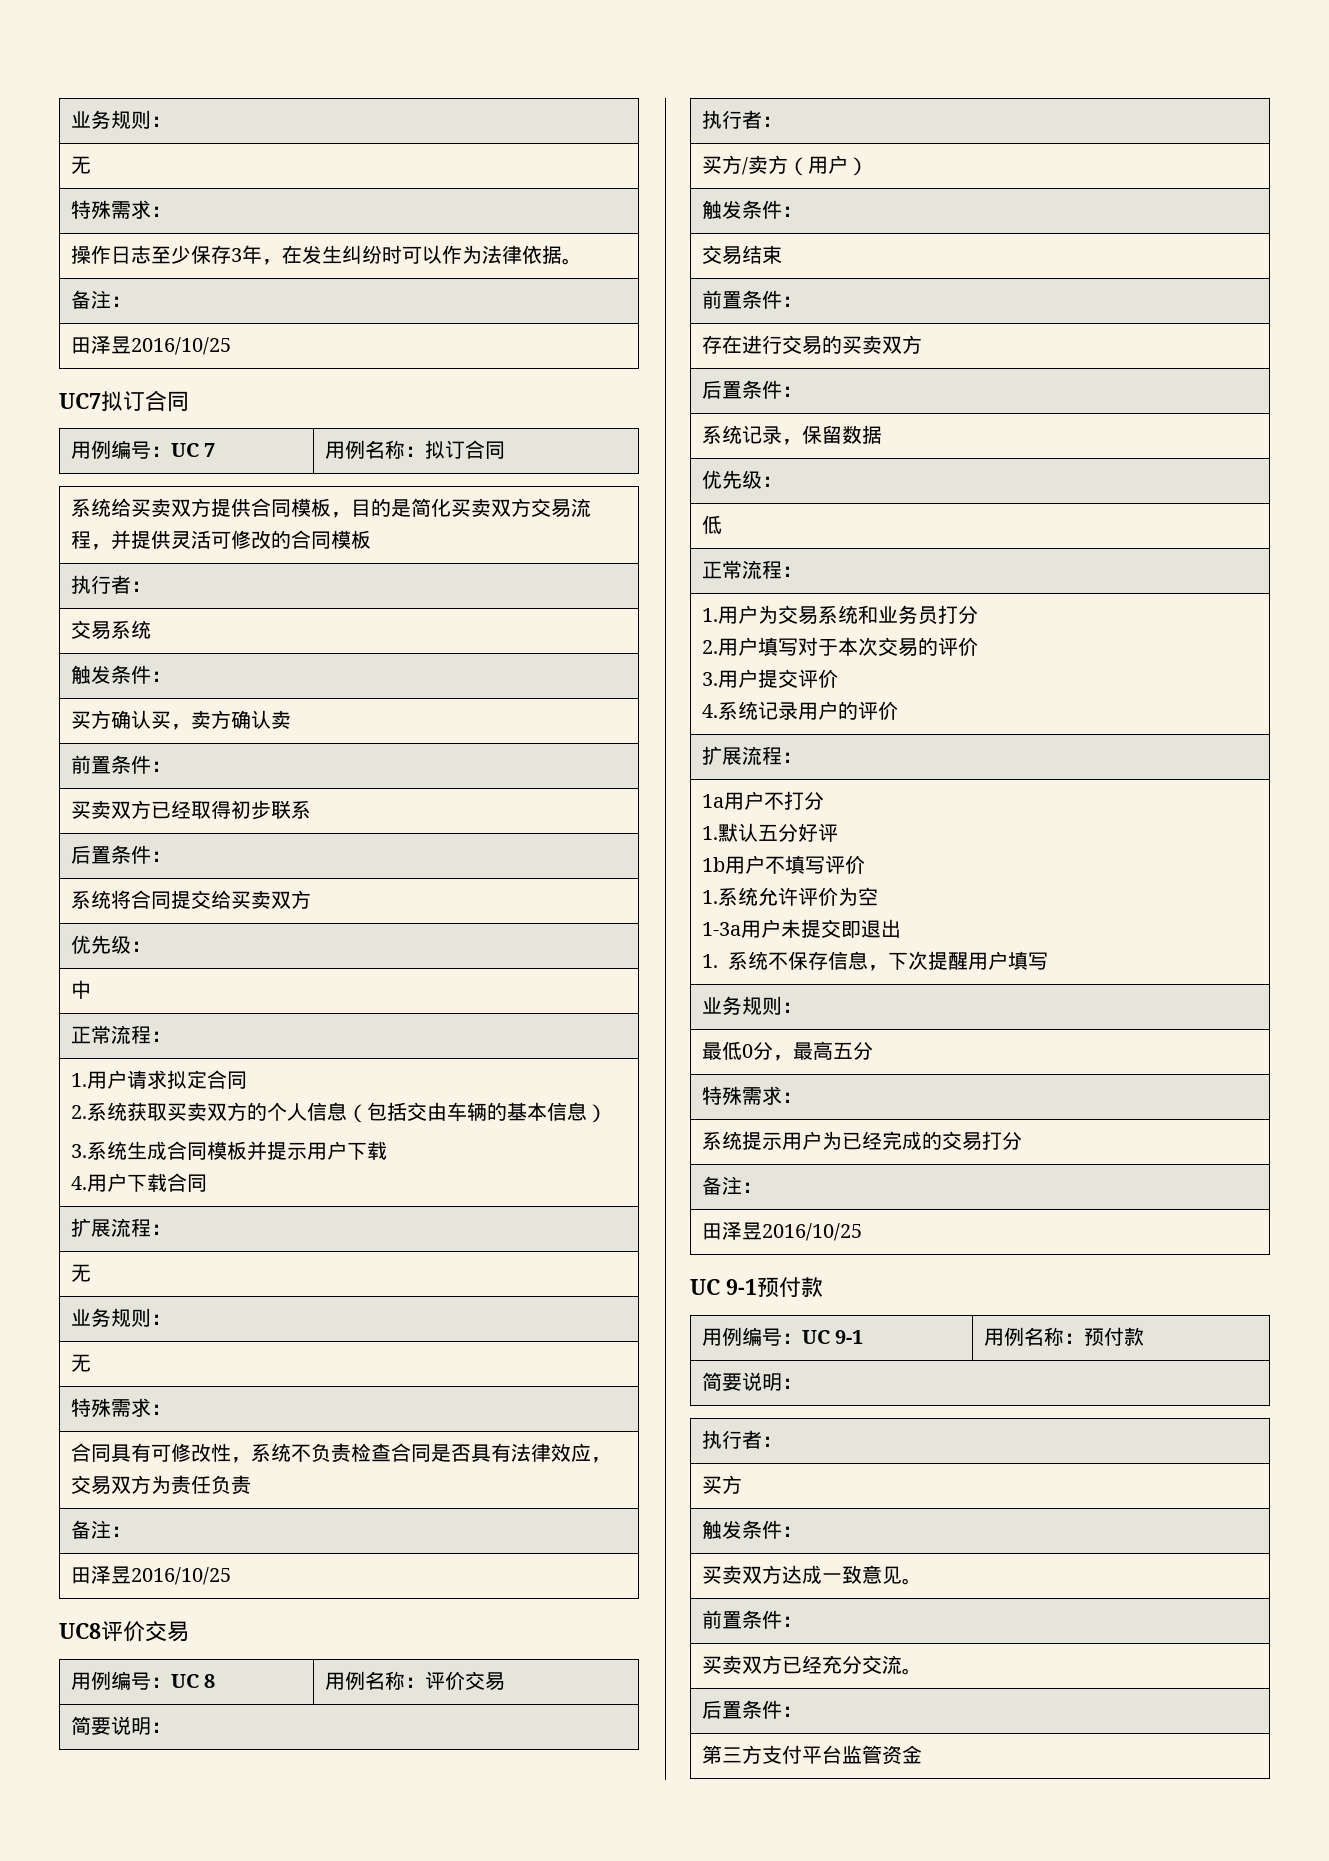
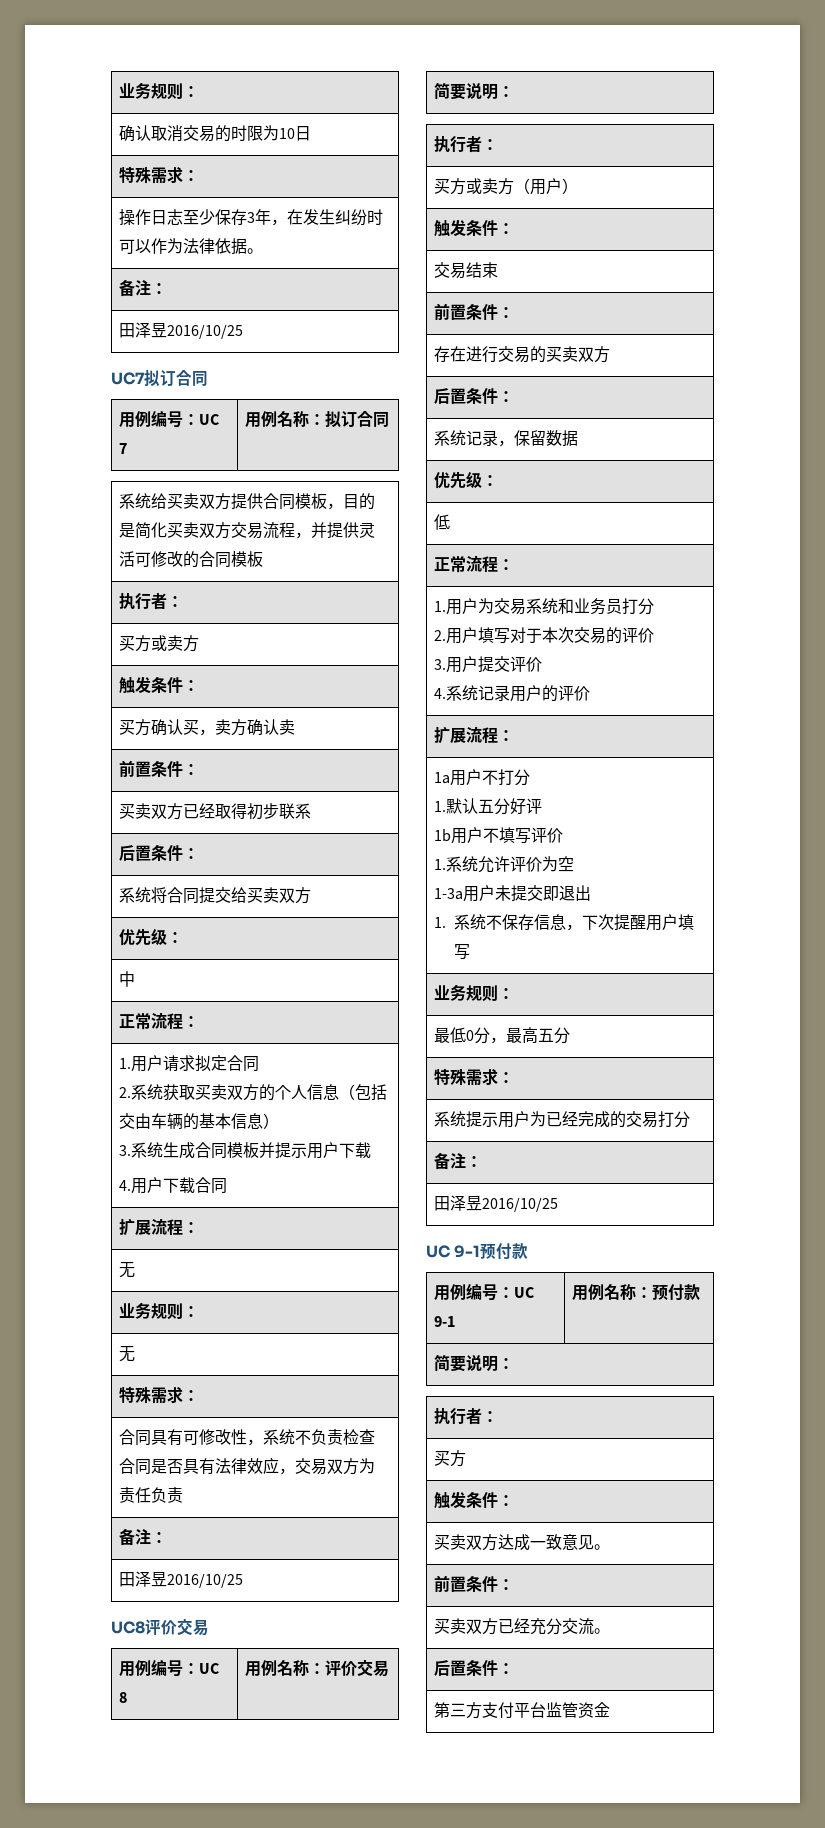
[71,110,172,129] [71,156,92,174] 业务规则： // 无 -> [119,82,200,100] [119,125,312,142] 业务规则： // 确认取消交易的时限为10日
[71,620,152,640] 交易系统 -> [119,635,200,652] 买方或卖方
[742,157,749,175] / -> [466,178,483,194] 或

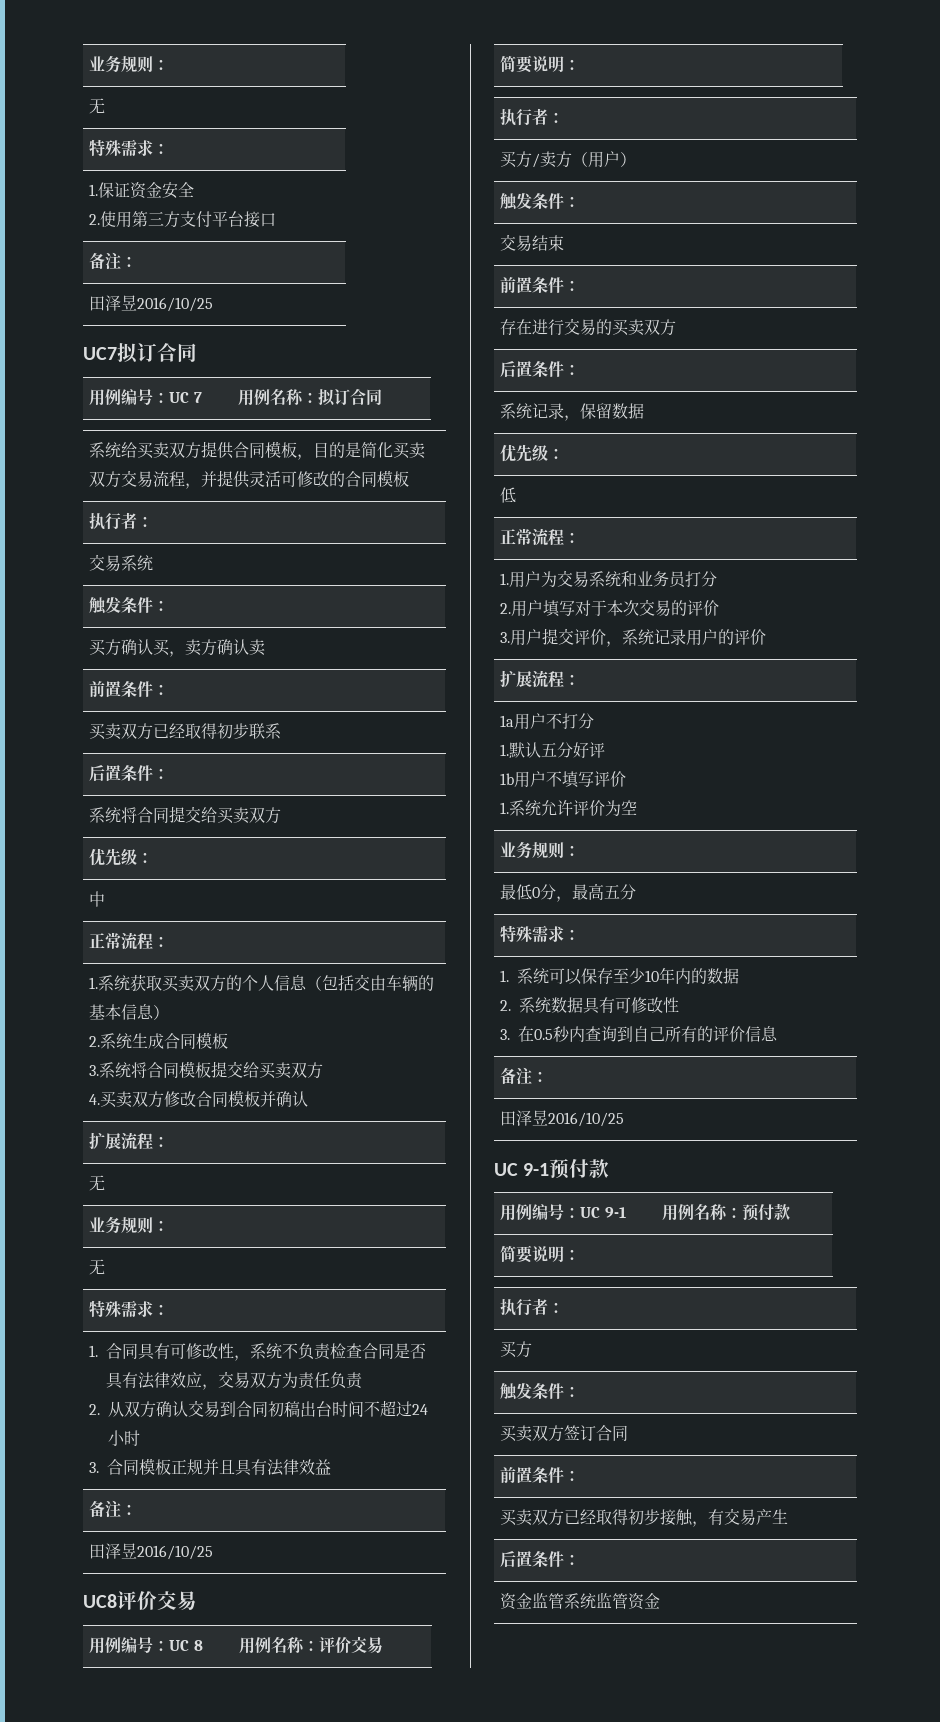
[119,82,200,100] [119,125,312,142] [119,166,200,184] [119,209,384,226] [119,238,264,255] 业务规则： // 确认取消交易的时限为10日 // 特殊需求： // 操作日志至少保存3年，在发生纠纷时可以作为法律依据。 -> [89,55,170,73] [89,98,106,114] [89,139,170,156] [89,182,195,199] [89,211,277,228] 业务规则： // 无 // 特殊需求： // 1.保证资金安全 // 2.使用第三方支付平台接口
[119,635,200,652] 买方或卖方 -> [89,554,154,572] 交易系统
[131,1055,260,1072] [119,1087,132,1098] 用户请求拟定合同 // 2. -> (99, 983) none
[119,1145,132,1156] 3. -> [89,1036,101,1047] 2.
[259,1142,372,1159] [119,1177,228,1194] 并提示用户下载 // 4.用户下载合同 -> [89,1061,324,1079] [89,1090,309,1108] // 3.系统将合同模板提交给买卖双方 // 4.买卖双方修改合同模板并确认
(200, 1395) none -> [89,1345,99,1357] 1.
(184, 1495) none -> [89,1400,429,1418] [108,1430,141,1446] [89,1458,332,1476] // 2.从双方确认交易到合同初稿出台时间不超过24小时 // 3.合同模板正规并且具有法律效益
[466,178,483,194] 或 -> [532,153,541,168] /
[434,688,447,699] // 4. -> [606,641,623,647] ，
[434,885,592,902] [434,914,695,931] [454,944,471,960] // 1-3a用户未提交即退出 // 1.系统不保存信息，下次提醒用户填写 -> (638, 807) none
[434,1111,691,1128] 系统提示用户为已经完成的交易打分 -> [500,967,740,985] [500,997,680,1014] [500,1026,779,1042] 1.系统可以保存至少10年内的数据 // 2.系统数据具有可修改性 // 3.在0.5秒内查询到自己所有的评价信息
[498,1534,611,1551] [434,1575,515,1593] [434,1618,611,1635] [434,1659,515,1677] [434,1702,547,1719] 达成一致意见。 // 前置条件： // 买卖双方已经充分交流。 // 后置条件： // 第三方支付平台 -> [564,1425,629,1441] [500,1467,581,1484] [500,1508,789,1527] [500,1551,581,1568] [500,1592,597,1610] 签订合同 // 前置条件： // 买卖双方已经取得初步接触，有交易产生 // 后置条件： // 资金监管系统

